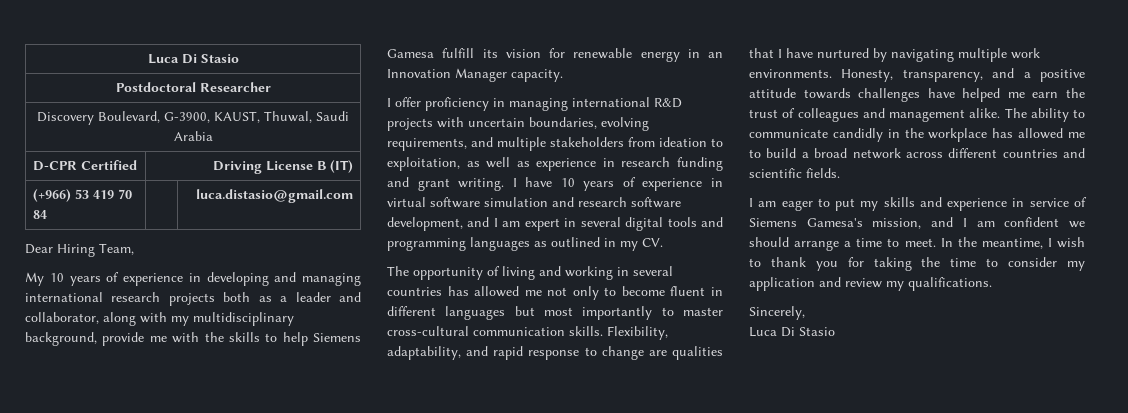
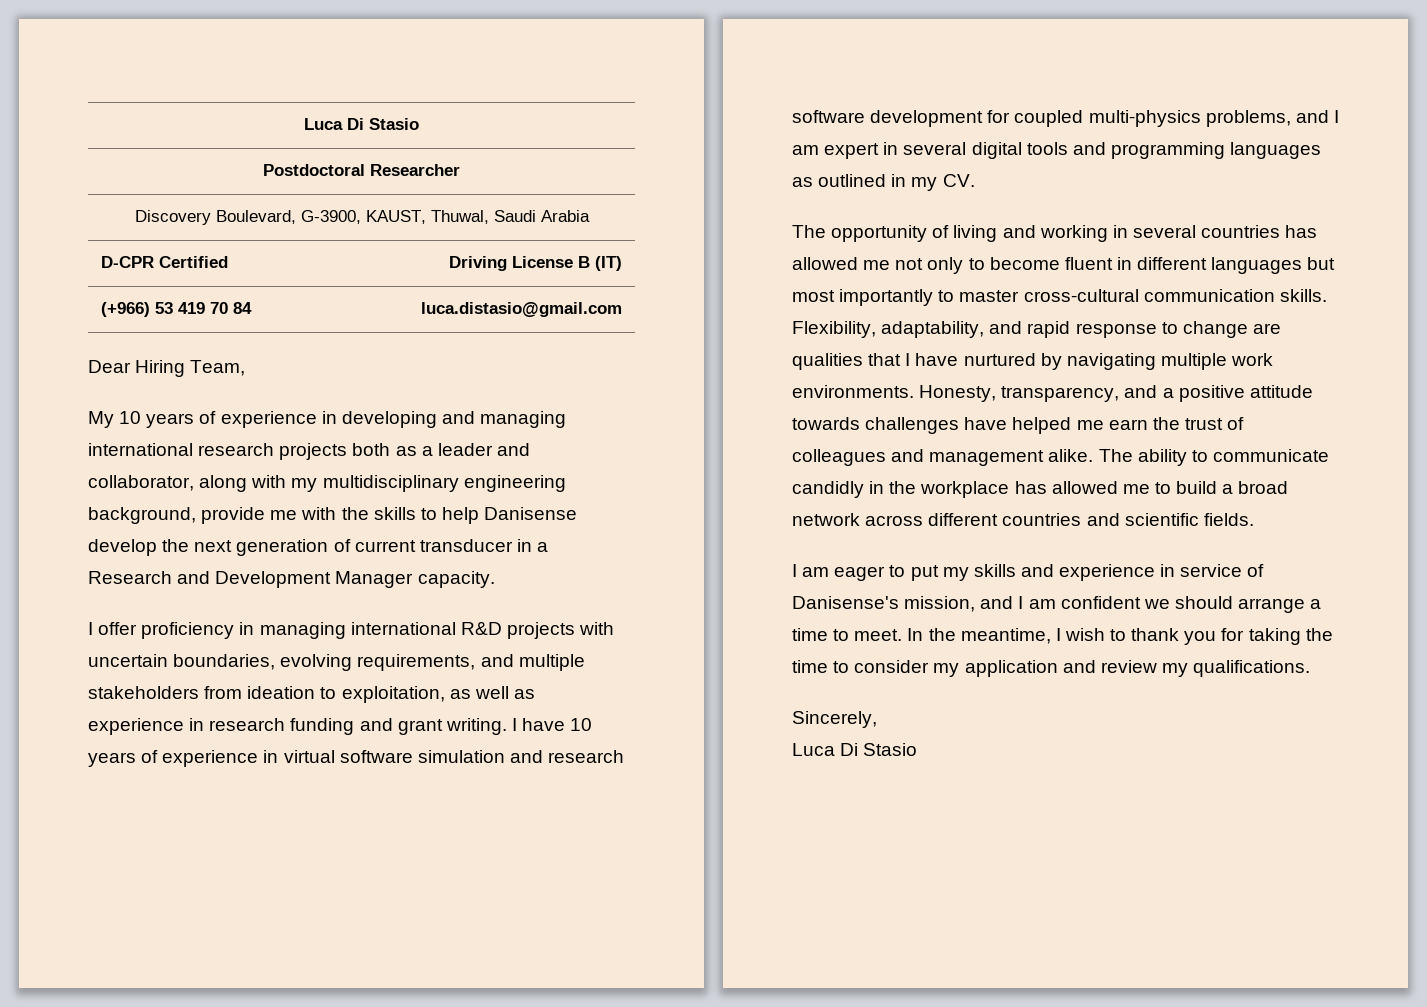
(294, 319) none -> [463,475,566,492] engineering
[313,333,361,342] [387,48,723,62] [387,69,451,78] Siemens Gamesa fulfill its vision for renewable energy in an Innovation -> [484,507,578,520] [88,539,549,556] [88,571,332,588] Danisense develop the next generation of current transducer in a Research and Development
[387,217,463,231] development, -> [870,110,1291,127] development for coupled multi-physics problems,
[749,218,863,227] Siemens Gamesa's -> [792,596,899,609] Danisense's

